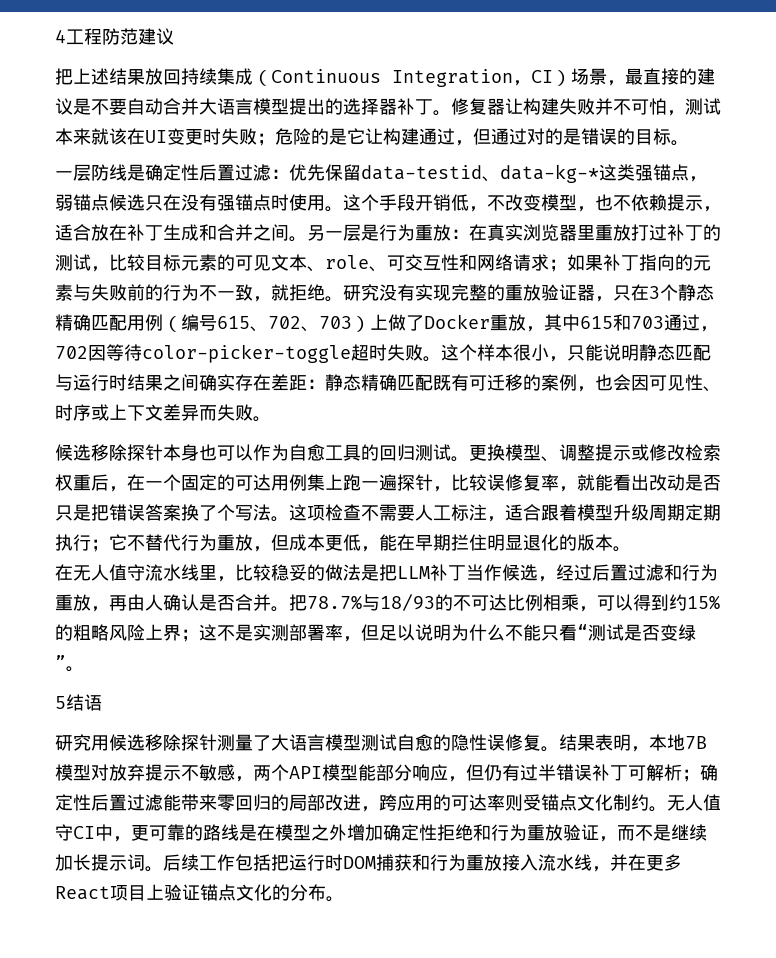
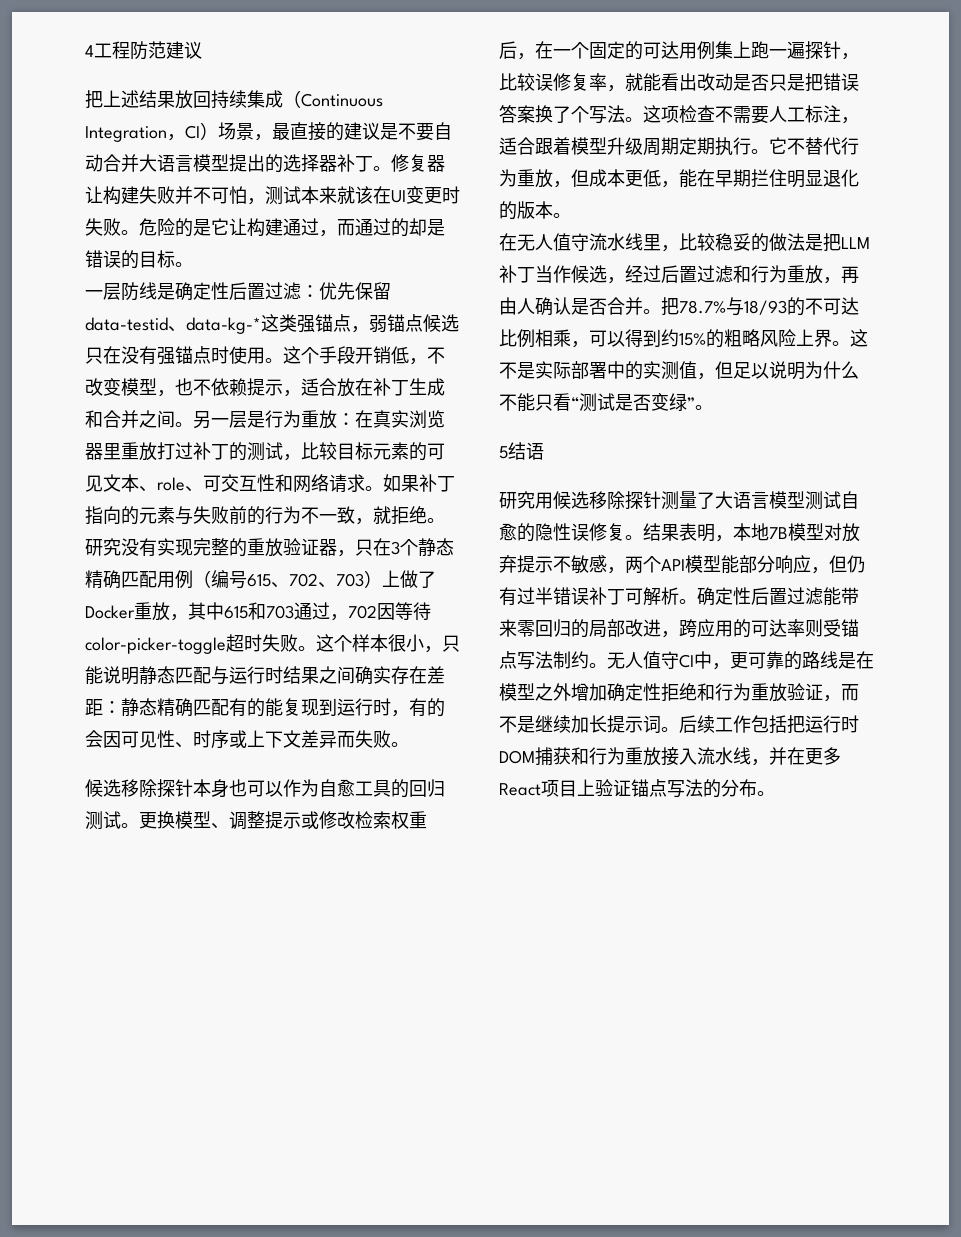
[257,133,275,146] ； -> [121,230,139,235] 。
[473,128,563,145] 但通过对的 -> [337,218,427,237] 而通过的却
[549,259,567,272] ； -> [365,486,383,491] 。
[433,374,613,392] 既有可迁移的案例，也 -> [229,698,445,717] 有的能复现到运行时，有的
[91,539,109,552] ； -> [751,149,769,154] 。
[181,629,199,642] ； -> [832,341,850,346] 。
[271,624,343,641] 测部署率 -> [553,361,697,380] 际部署中的实测值
[682,769,700,782] ； -> [679,599,697,604] 。
[577,794,613,811] 文化 -> [517,651,553,670] 写法
[236,884,272,901] 文化 -> [667,779,703,798] 写法

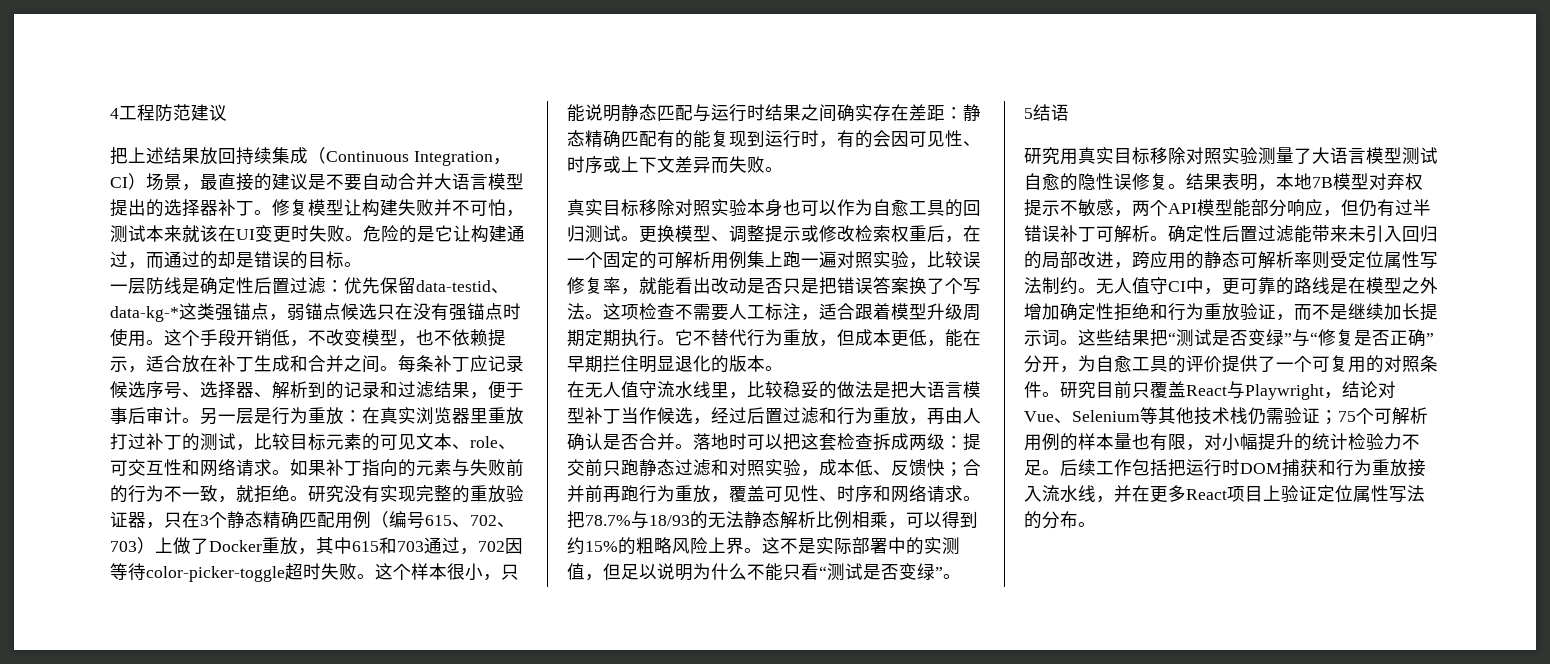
[427,155,445,172] 器 -> [308,199,344,216] 模型
(193, 424) none -> [398,355,524,373] [110,381,524,399] [110,407,200,424] 每条补丁应记录候选序号、选择器、解析到的记录和过滤结果，便于事后审计。
[85,779,193,798] 候选移除探针 -> [567,199,747,217] 真实目标移除对照实验
[661,41,679,59] 达 -> [675,251,711,269] 解析
[805,41,841,60] 探针 -> [837,251,909,269] 对照实验
[841,237,870,249] LLM -> [909,381,981,398] [567,407,585,424] 大语言模型
(661, 311) none -> [693,433,981,451] [567,459,981,477] [567,485,981,503] 落地时可以把这套检查拆成两级：提交前只跑静态过滤和对照实验，成本低、反馈快；合并前再跑行为重放，覆盖可见性、时序和网络请求。
[805,297,859,315] 不可达 -> [708,511,816,529] 无法静态解析
[553,491,661,510] 候选移除探针 -> [1078,147,1258,165] 真实目标移除对照实验
[842,523,860,542] [499,555,517,573] 放弃 -> [1387,173,1423,190] 弃权
[517,620,535,637] 零 -> [1348,225,1402,243] 未引入
[751,619,859,637] [499,651,517,669] 可达率则受锚点 -> [1204,251,1420,269] 静态可解析率则受定位属性
(679, 729) none -> [1078,329,1434,347] [1024,355,1438,373] [1024,381,1396,400] [1024,407,1428,425] [1024,433,1420,451] [1024,460,1060,476] 这些结果把“测试是否变绿”与“修复是否正确”分开，为自愈工具的评价提供了一个可复用的对照条件。研究目前只覆盖React与Playwright，结论对Vue、Selenium等其他技术栈仍需验证；75个可解析用例的样本量也有限，对小幅提升的统计检验力不足。
[631,779,667,797] 锚点 -> [1317,485,1389,502] 定位属性

